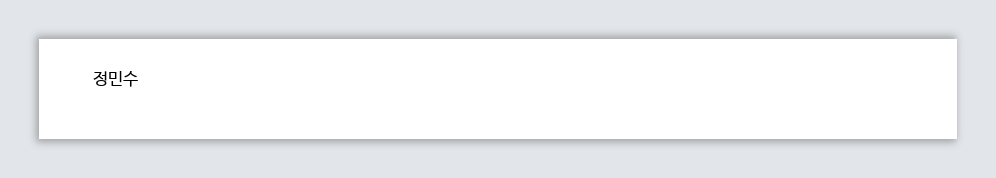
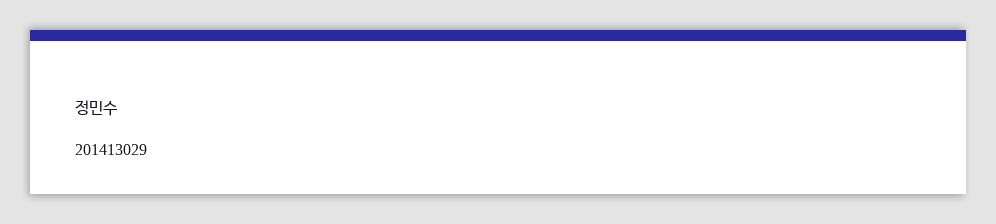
(138, 79) none -> [75,144,147,155] // 201413029

